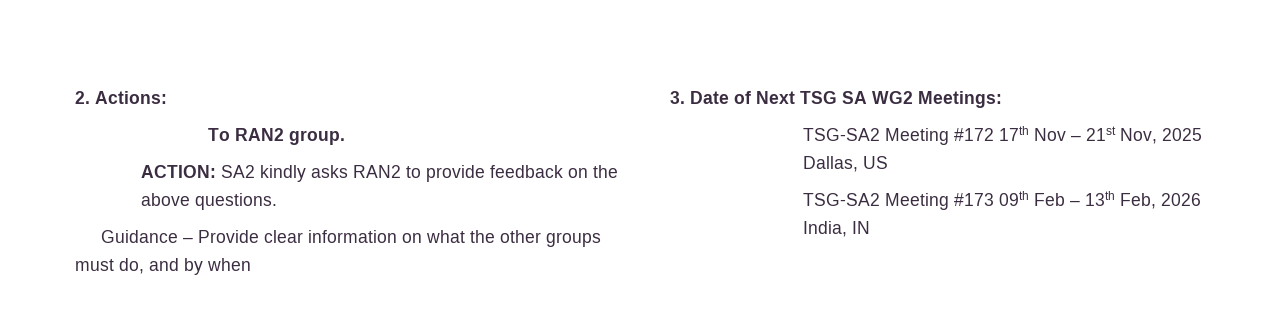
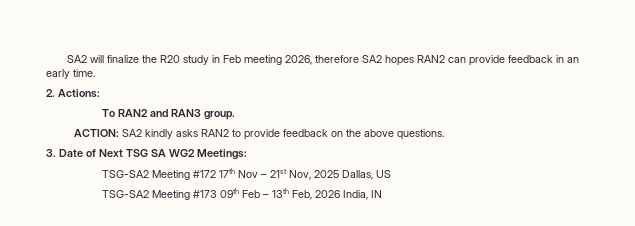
(75, 97) none -> [67,55,580,66] [46,69,95,79] SA2 will finalize the R20 study in Feb meeting 2026, therefore SA2 hopes RAN2 can provide feedback in an early time. //
(284, 134) none -> [150,109,202,117] and RAN3
[101,230,602,247] [75,258,251,275] // Guidance – Provide clear information on what the other groups must do, and by when -> (445, 134) none

